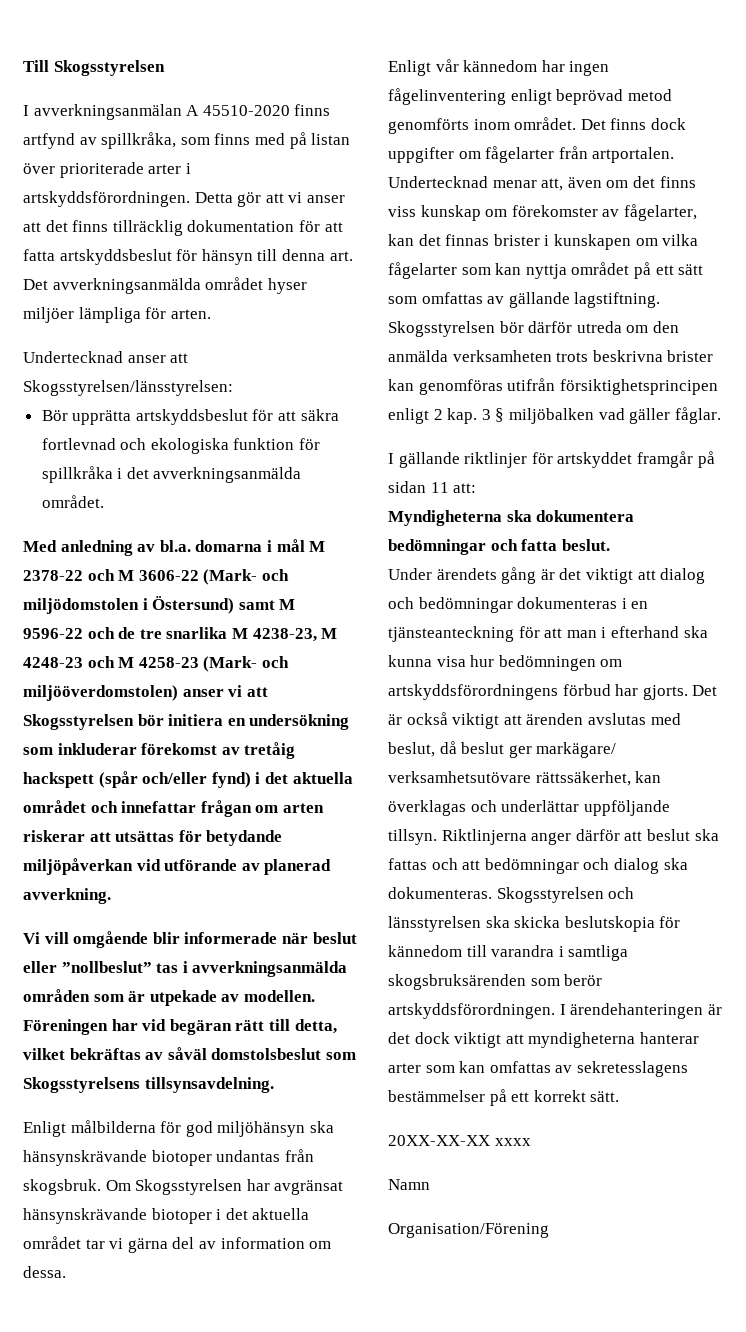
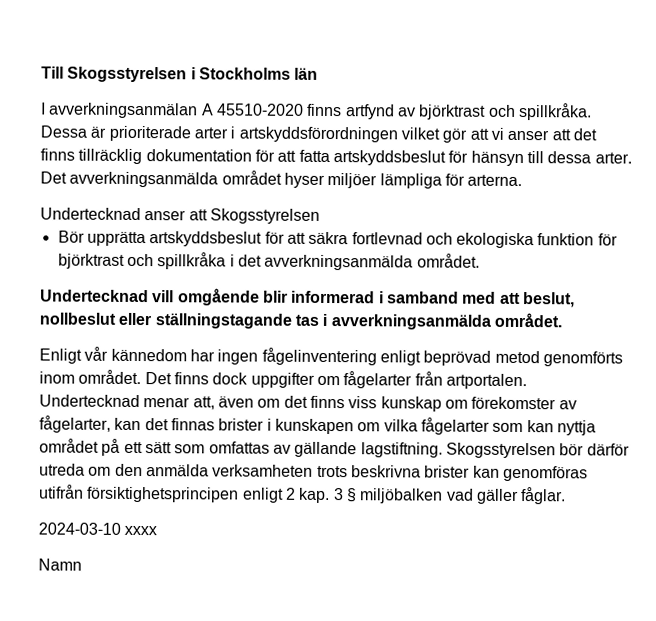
(165, 68) none -> [190,67,319,80] i Stockholms län
[101,132,351,149] [23,163,55,174] spillkråka, som finns med på listan över -> [419,102,592,121] [40,125,107,138] björktrast och spillkråka. Dessa är
[23,191,233,207] artskyddsförordningen. Detta -> [238,126,440,143] artskyddsförordningen vilket
[281,249,353,261] denna art. -> [547,151,632,164] dessa arter.
[170,309,211,319] arten. -> [467,174,523,187] arterna.
[23,380,233,396] Skogsstyrelsen/länsstyrelsen: -> [209,208,320,224] Skogsstyrelsen
(321, 444) none -> [57,253,154,269] björktrast och
[23,539,326,556] [23,569,289,585] [23,596,296,614] [23,627,338,642] [23,656,289,672] [23,685,268,701] [23,714,350,730] [23,742,296,759] [23,771,353,788] [23,800,324,817] [23,830,283,846] [23,858,332,875] [23,888,111,904] [23,931,357,948] [23,961,348,977] [23,989,315,1006] [23,1019,337,1035] [23,1047,356,1060] [23,1077,274,1093] [23,1120,334,1137] [23,1149,314,1166] [23,1179,344,1195] [23,1208,310,1224] [23,1236,332,1253] [23,1266,66,1278] Med anledning av bl.a. domarna i mål M 2378-22 och M 3606-22 (Mark- och miljödomstolen i Östersund) samt M 9596-22 och de tre snarlika M 4238-23, M 4248-23 och M 4258-23 (Mark- och miljööverdomstolen) anser vi att Skogsstyrelsen bör initiera en undersökning som inkluderar förekomst av tretåig hackspett (spår och/eller fynd) i det aktuella området och innefattar frågan om arten riskerar att utsättas för betydande miljöpåverkan vid utförande av planerad avverkning. // Vi vill omgående blir informerade när beslut eller ”nollbeslut” tas i avverkningsanmälda områden som är utpekade av modellen. Föreningen har vid begäran rätt till detta, vilket bekräftas av såväl domstolsbeslut som Skogsstyrelsens tillsynsavdelning. // Enligt målbilderna för god miljöhänsyn ska hänsynskrävande biotoper undantas från skogsbruk. Om Skogsstyrelsen har avgränsat hänsynskrävande biotoper i det aktuella området tar vi gärna del av information om dessa. -> [40,288,575,308] [39,312,562,330] Undertecknad vill omgående blir informerad i samband med att beslut, nollbeslut eller ställningstagande tas i avverkningsanmälda området.
[388,451,715,468] [388,481,477,493] [388,510,635,526] [388,539,610,555] [388,567,706,584] [388,597,649,613] [388,626,708,642] [388,655,623,671] [388,684,718,700] [388,712,681,729] [388,741,617,758] [388,771,662,786] [388,800,670,816] [388,829,719,845] [388,858,688,874] [388,887,635,903] [388,916,681,932] [388,945,629,961] [388,974,603,990] [388,1003,722,1019] [388,1032,699,1048] [388,1061,688,1077] [388,1089,620,1106] [388,1135,490,1146] I gällande riktlinjer för artskyddet framgår på sidan 11 att: // Myndigheterna ska dokumentera bedömningar och fatta beslut. // Under ärendets gång är det viktigt att dialog och bedömningar dokumenteras i en tjänsteanteckning för att man i efterhand ska kunna visa hur bedömningen om artskyddsförordningens förbud har gjorts. Det är också viktigt att ärenden avslutas med beslut, då beslut ger markägare/ verksamhetsutövare rättssäkerhet, kan överklagas och underlättar uppföljande tillsyn. Riktlinjerna anger därför att beslut ska fattas och att bedömningar och dialog ska dokumenteras. Skogsstyrelsen och länsstyrelsen ska skicka beslutskopia för kännedom till varandra i samtliga skogsbruksärenden som berör artskyddsförordningen. I ärendehanteringen är det dock viktigt att myndigheterna hanterar arter som kan omfattas av sekretesslagens bestämmelser på ett korrekt sätt. // 20XX-XX-XX -> [38,522,121,535] 2024-03-10
[388,1223,549,1238] // Organisation/Förening -> (82, 564) none

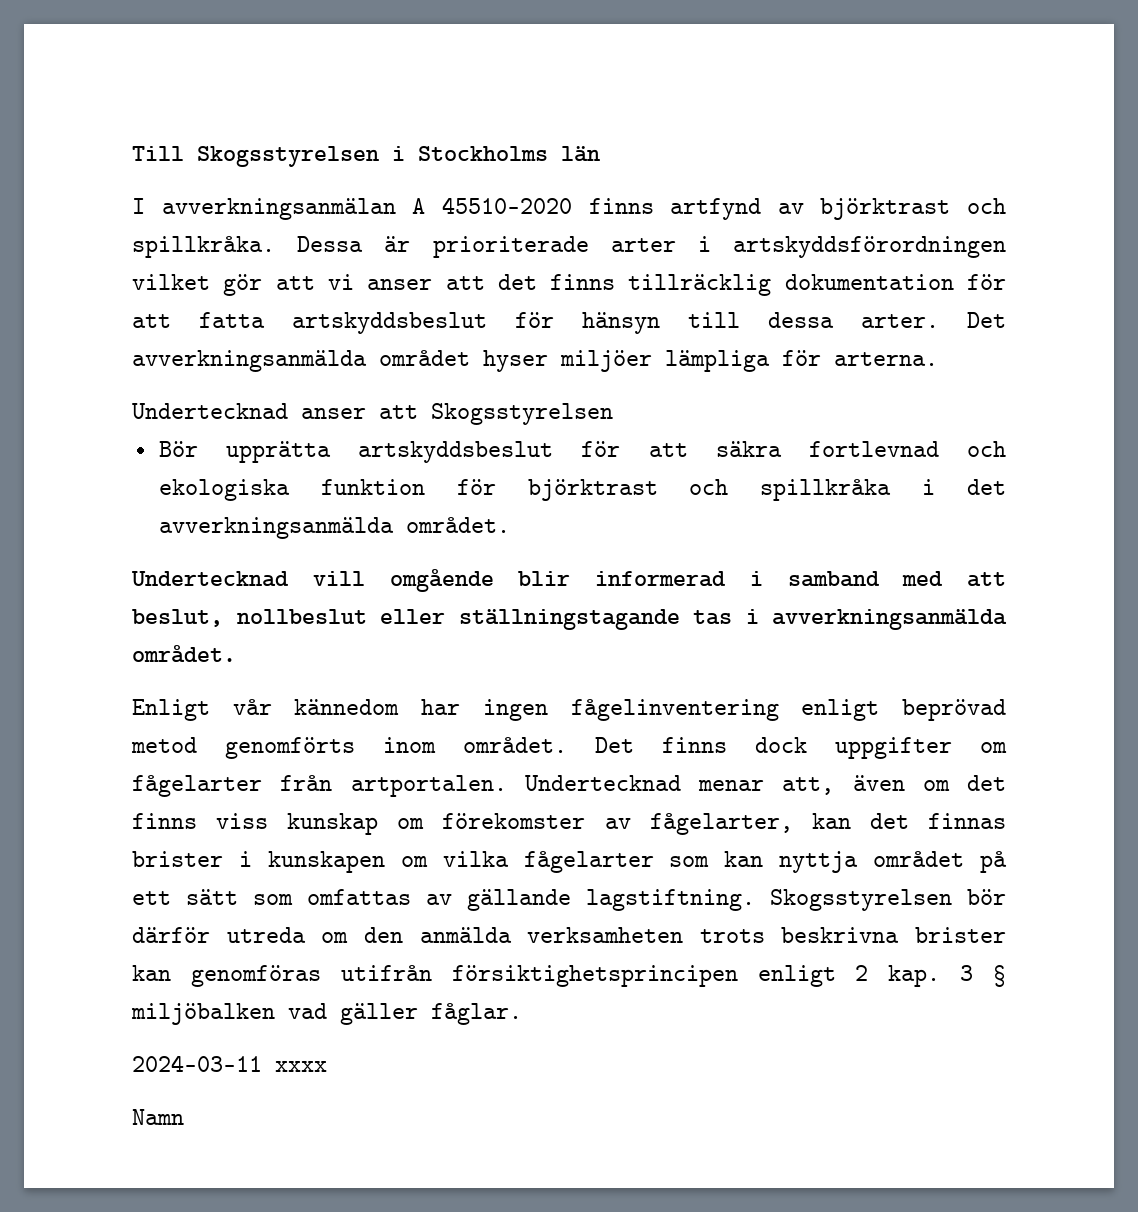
[38,522,121,535] 2024-03-10 -> [132,1055,262,1072] 2024-03-11

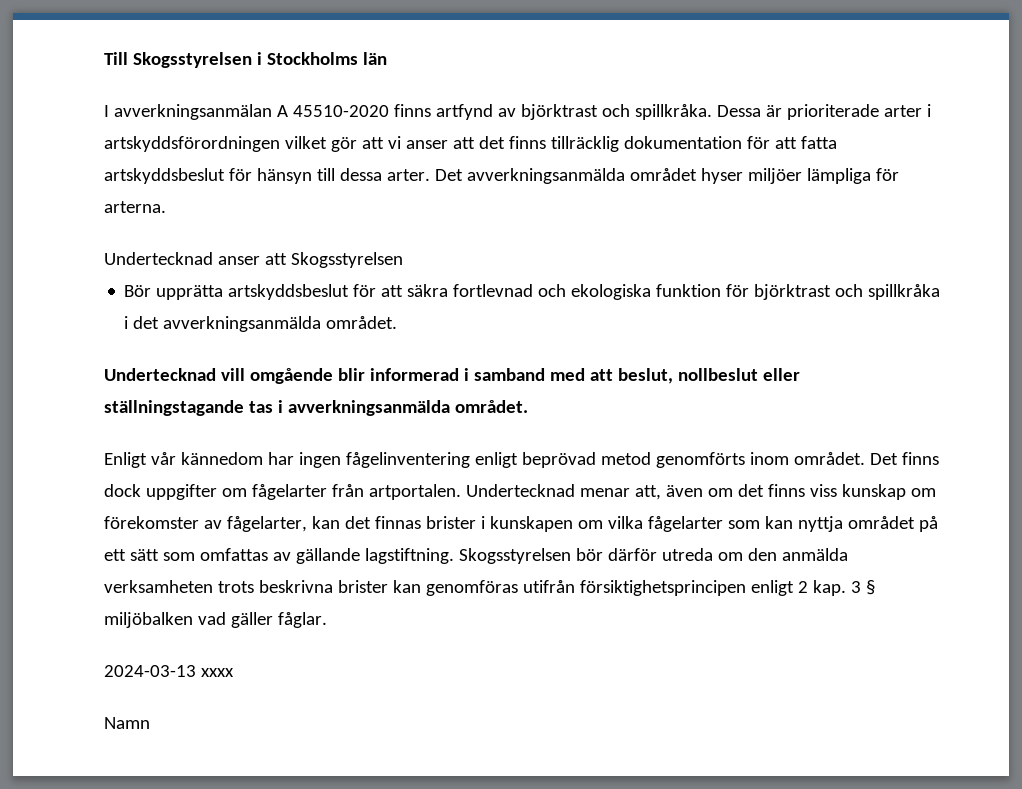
[132,1055,262,1072] 2024-03-11 -> [104,665,196,677] 2024-03-13

